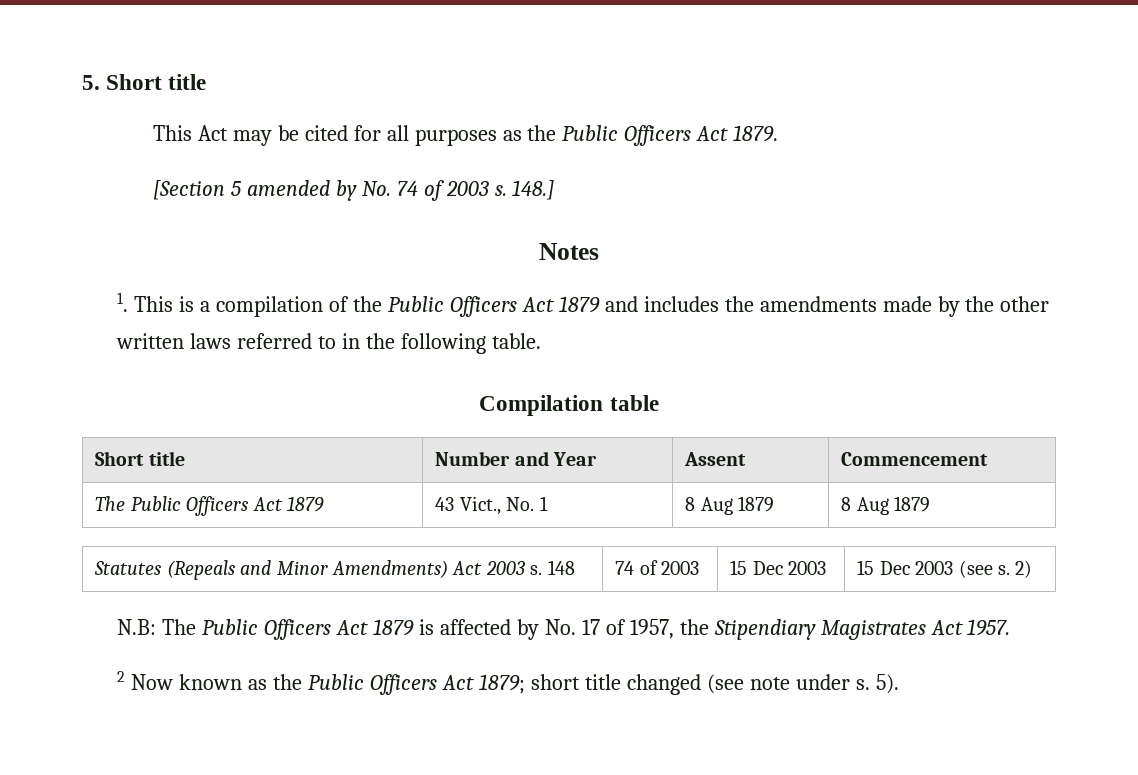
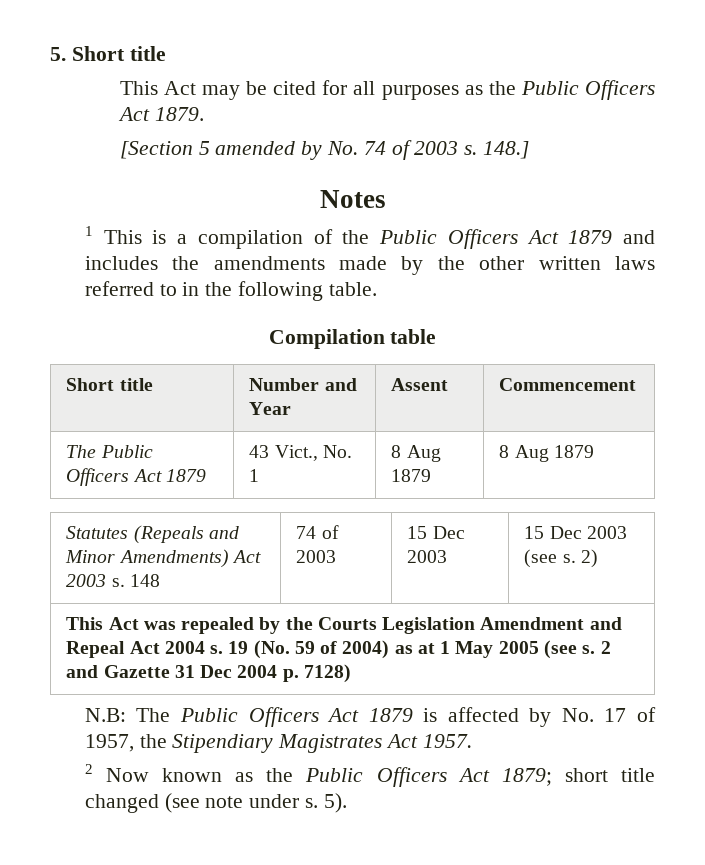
[117,292,129,312] 1. -> [84,226,93,236] 1
(1033, 569) none -> [66,617,622,634] [66,640,611,659] [66,664,351,683] // This Act was repealed by the Courts Legislation Amendment and Repeal Act 2004 s. 19 (No. 59 of 2004) as at 1 May 2005 (see s. 2 and Gazette 31 Dec 2004 p. 7128)

